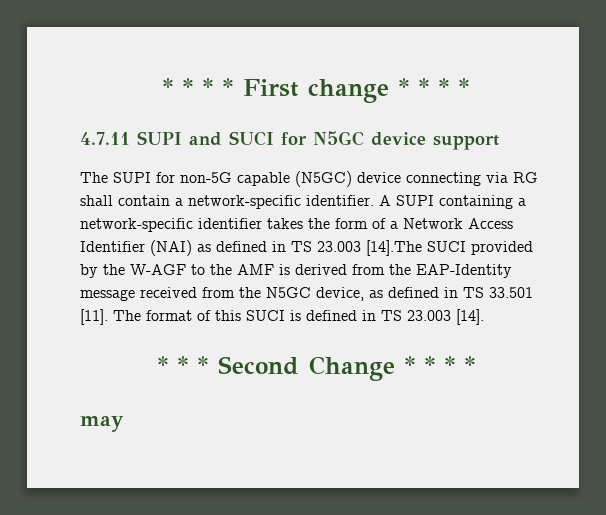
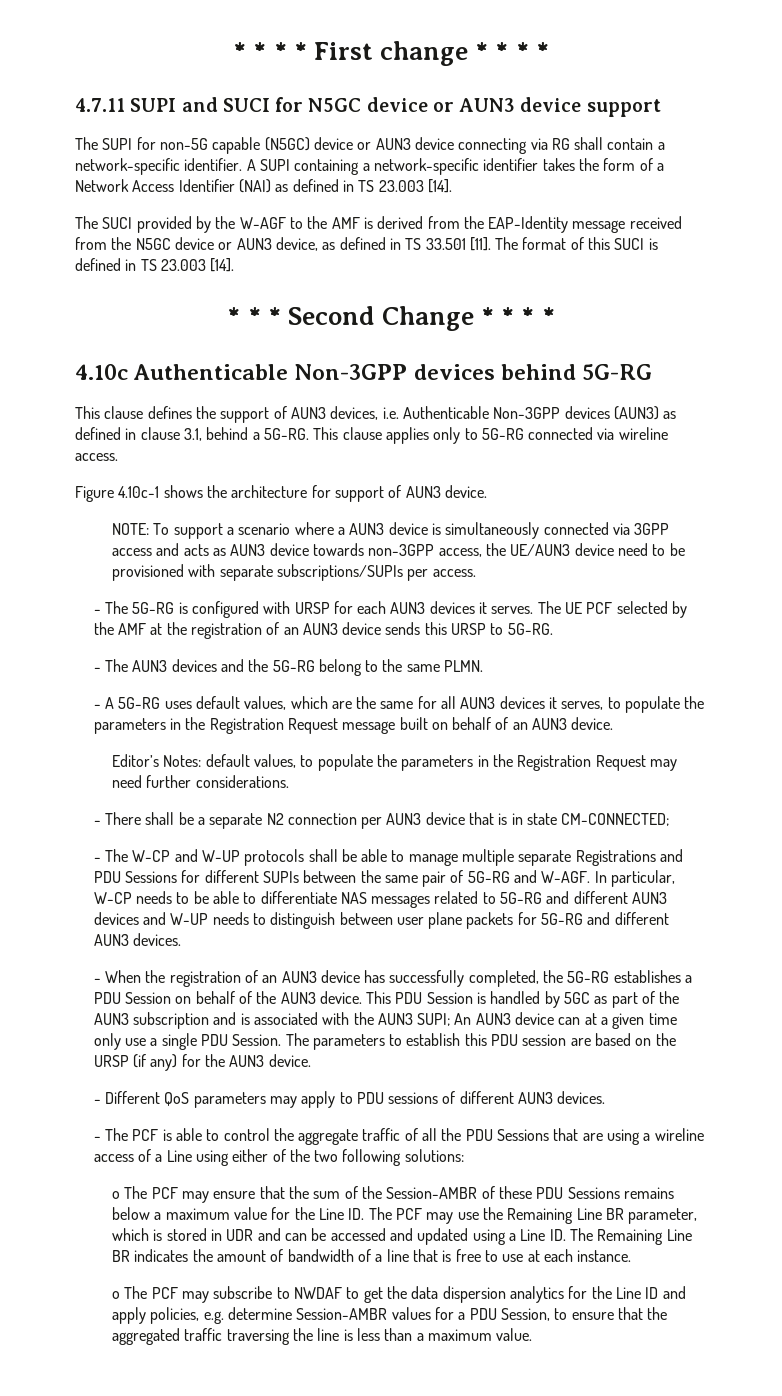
(426, 139) none -> [432,97,582,112] or AUN3 device
(401, 177) none -> [357,137,454,150] or AUN3 device
[366,240,422,256] [14].The -> [427,179,452,193] [75,216,98,229] [14]. // The
(311, 292) none -> [174,237,272,250] device or AUN3
[80,416,124,432] may -> [75,364,653,380] [75,406,677,423] [75,427,668,444] [75,453,118,461] [75,485,487,502] [112,522,670,539] [112,543,685,557] [112,564,476,581] [93,601,688,618] [93,622,553,639] [93,659,484,676] [93,696,705,713] [93,717,614,734] [112,754,678,771] [112,775,289,788] [93,812,670,829] [93,849,684,866] [93,870,676,887] [93,891,668,908] [93,912,669,929] [93,933,181,946] [93,970,693,987] [93,991,680,1008] [93,1012,677,1029] [93,1033,676,1050] [93,1054,311,1071] [93,1091,606,1108] [93,1128,704,1145] [93,1149,464,1166] [112,1186,674,1203] [112,1207,698,1224] [112,1228,692,1245] [112,1249,632,1262] [112,1286,686,1303] [112,1307,668,1324] [112,1328,533,1345] 4.10c Authenticable Non-3GPP devices behind 5G-RG // This clause defines the support of AUN3 devices, i.e. Authenticable Non-3GPP devices (AUN3) as defined in clause 3.1, behind a 5G-RG. This clause applies only to 5G-RG connected via wireline access. // Figure 4.10c-1 shows the architecture for support of AUN3 device. // NOTE: To support a scenario where a AUN3 device is simultaneously connected via 3GPP access and acts as AUN3 device towards non-3GPP access, the UE/AUN3 device need to be provisioned with separate subscriptions/SUPIs per access. // - The 5G-RG is configured with URSP for each AUN3 devices it serves. The UE PCF selected by the AMF at the registration of an AUN3 device sends this URSP to 5G-RG. // - The AUN3 devices and the 5G-RG belong to the same PLMN. // - A 5G-RG uses default values, which are the same for all AUN3 devices it serves, to populate the parameters in the Registration Request message built on behalf of an AUN3 device. // Editor’s Notes: default values, to populate the parameters in the Registration Request may need further considerations. // - There shall be a separate N2 connection per AUN3 device that is in state CM-CONNECTED; // - The W-CP and W-UP protocols shall be able to manage multiple separate Registrations and PDU Sessions for different SUPIs between the same pair of 5G-RG and W-AGF. In particular, W-CP needs to be able to differentiate NAS messages related to 5G-RG and different AUN3 devices and W-UP needs to distinguish between user plane packets for 5G-RG and different AUN3 devices. // - When the registration of an AUN3 device has successfully completed, the 5G-RG establishes a PDU Session on behalf of the AUN3 device. This PDU Session is handled by 5GC as part of the AUN3 subscription and is associated with the AUN3 SUPI; An AUN3 device can at a given time only use a single PDU Session. The parameters to establish this PDU session are based on the URSP (if any) for the AUN3 device. // - Different QoS parameters may apply to PDU sessions of different AUN3 devices. // - The PCF is able to control the aggregate traffic of all the PDU Sessions that are using a wireline access of a Line using either of the two following solutions: // o The PCF may ensure that the sum of the Session-AMBR of these PDU Sessions remains below a maximum value for the Line ID. The PCF may use the Remaining Line BR parameter, which is stored in UDR and can be accessed and updated using a Line ID. The Remaining Line BR indicates the amount of bandwidth of a line that is free to use at each instance. // o The PCF may subscribe to NWDAF to get the data dispersion analytics for the Line ID and apply policies, e.g. determine Session-AMBR values for a PDU Session, to ensure that the aggregated traffic traversing the line is less than a maximum value.

